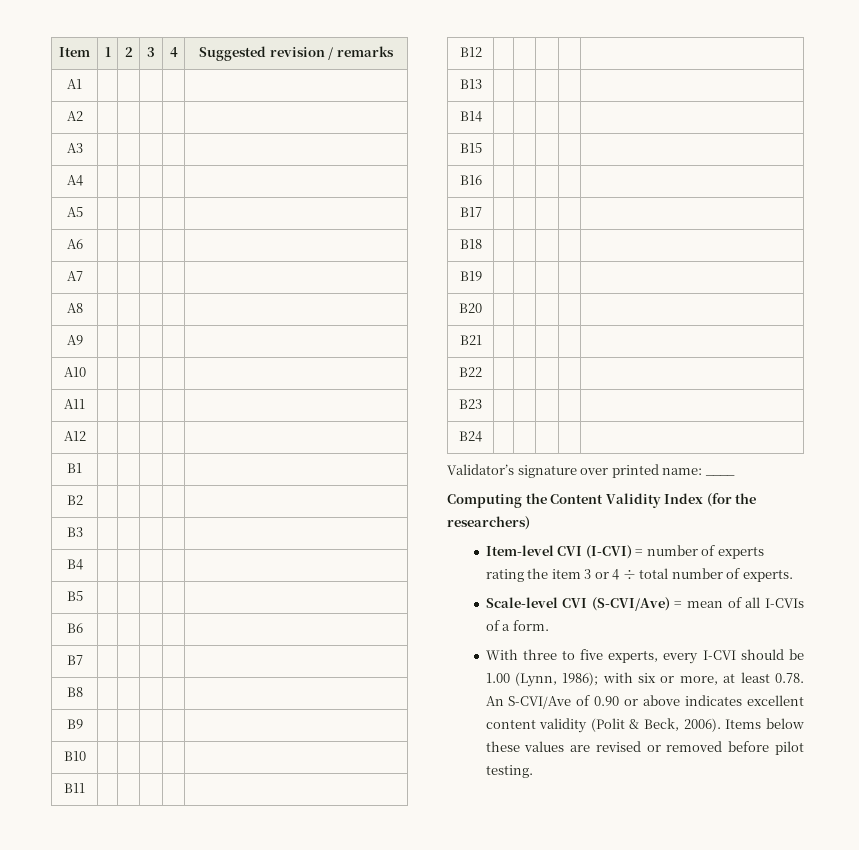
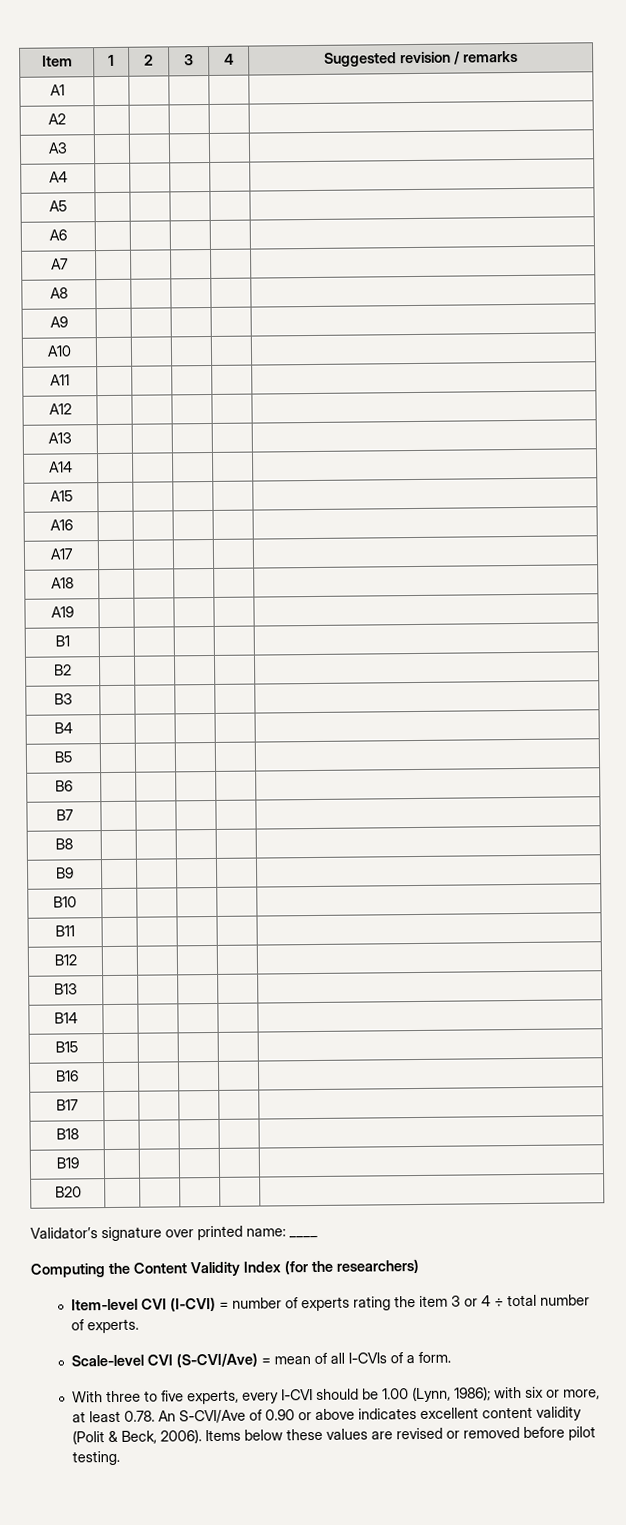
(86, 436) none -> [48,432,72,444] [49,461,73,473] [49,490,73,502] [49,519,73,531] [50,548,74,560] [50,577,74,589] [50,606,74,618] // A13 | | | | | // A14 | | | | | // A15 | | | | | // A16 | | | | | // A17 | | | | | // A18 | | | | | // A19 | | | | |
[459,335,482,345] [459,367,482,377] [459,399,482,409] [459,431,482,442] // B21 | | | | | // B22 | | | | | // B23 | | | | | // B24 | | | | | -> (82, 1192) none

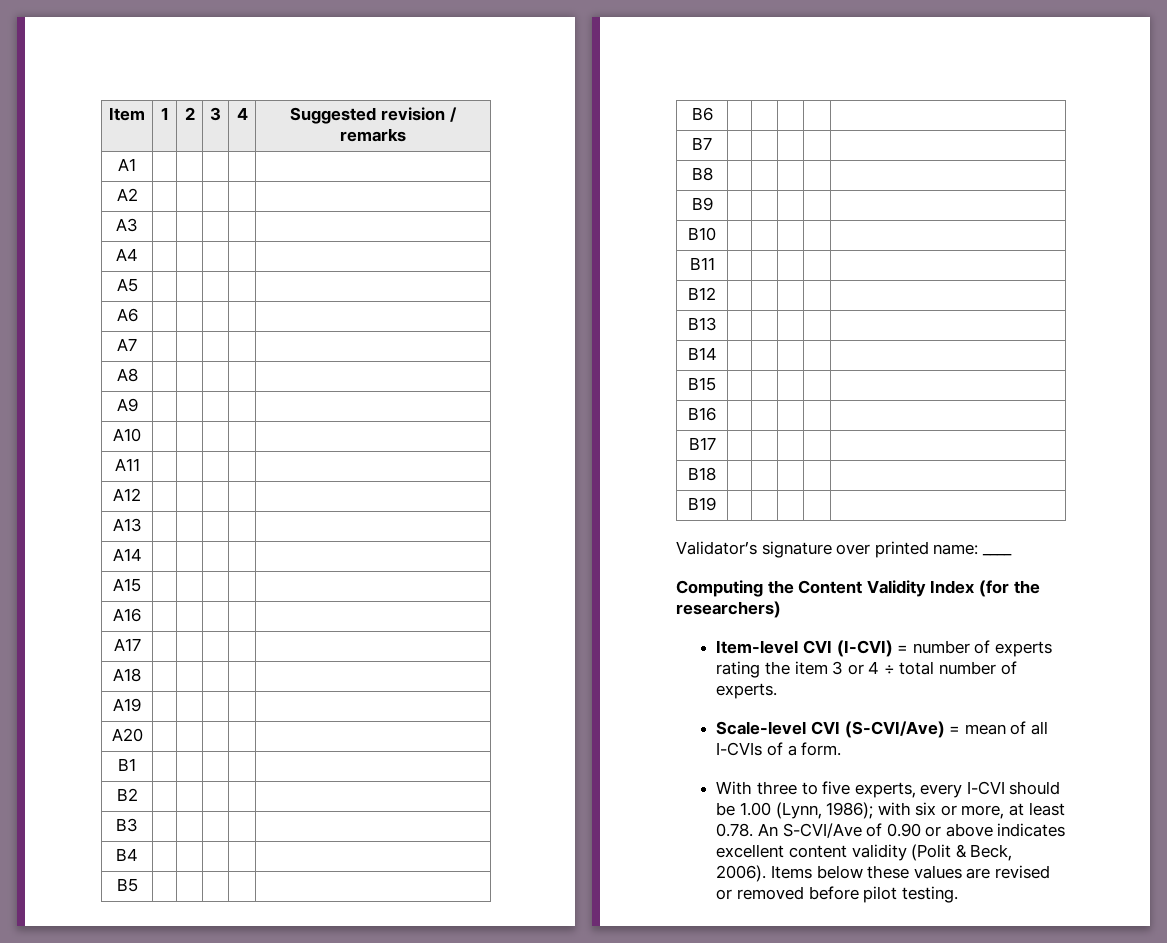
(74, 612) none -> [111,728,143,742] // A20 | | | | |
[54,1186,82,1198] // B20 | | | | | -> (716, 504) none

